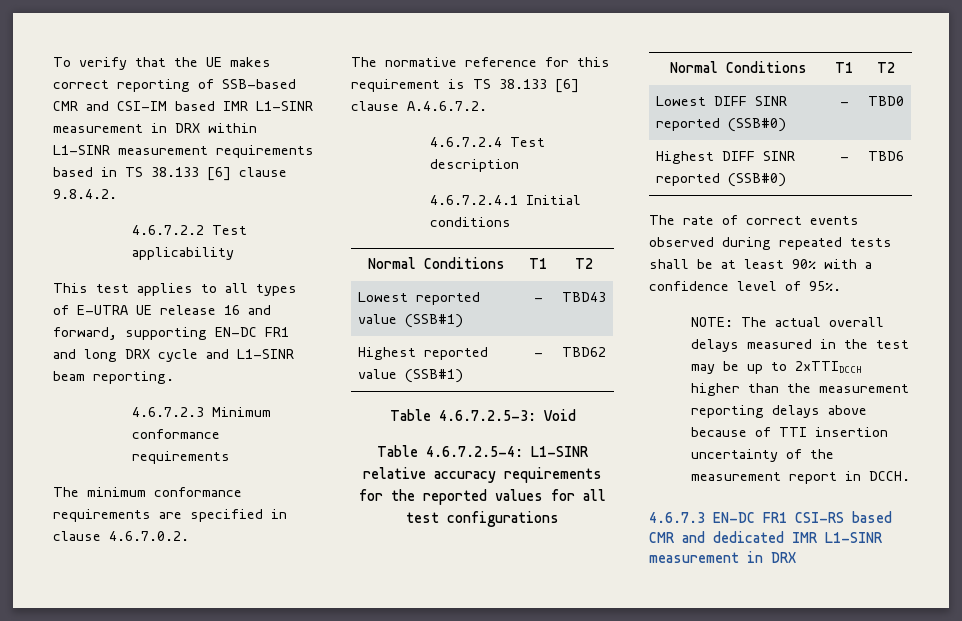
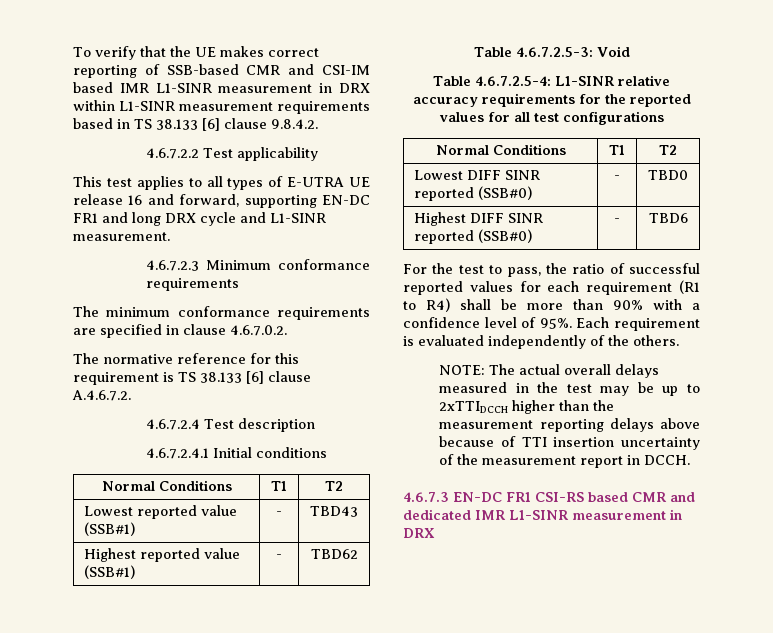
[53,371,174,384] beam reporting. -> [73,232,170,241] measurement.
[649,215,859,225] [649,237,892,250] [649,259,784,269] The rate of correct events observed during repeated tests shall be at least -> [403,263,700,277] [403,280,700,295] [403,298,603,312] For the test to pass, the ratio of successful reported values for each requirement (R1 to R4) shall be more than
(841, 286) none -> [576,317,700,331] [403,335,679,349] Each requirement is evaluated independently of the others.

